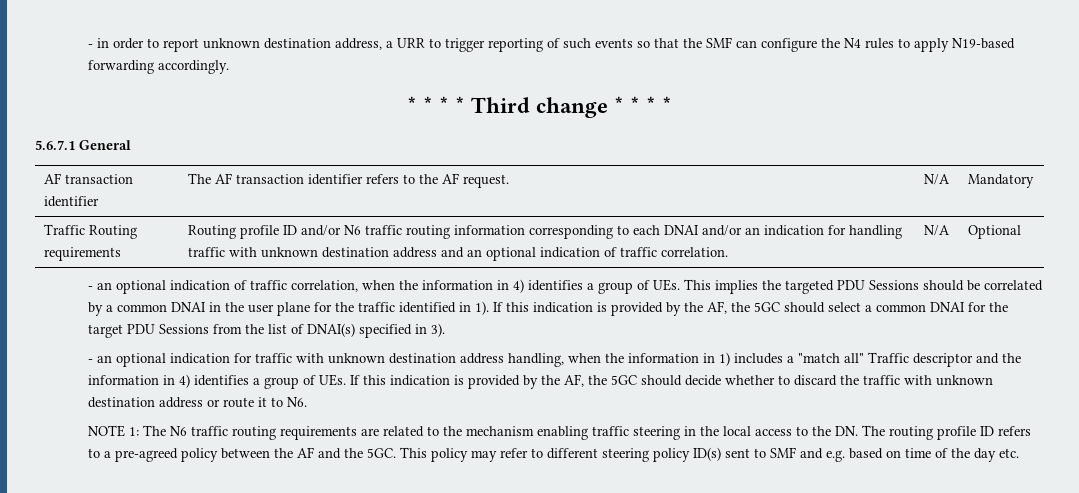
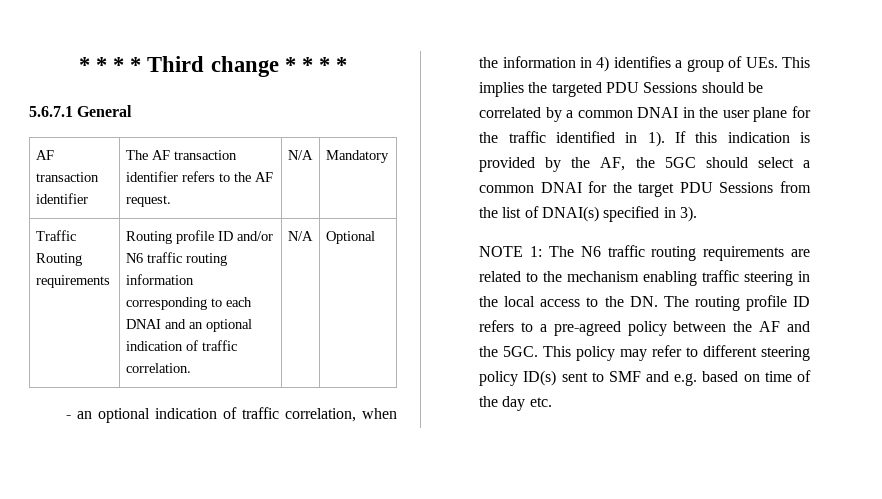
[88,37,1016,52] [88,60,230,74] - in order to report unknown destination address, a URR to trigger reporting of such events so that the SMF can configure the N4 rules to apply N19-based forwarding accordingly. // -> (79, 64) none
[701,225,902,239] [187,247,437,258] and/or an indication for handling traffic with unknown destination address -> (161, 324) none
[88,352,1022,367] [88,374,994,389] [88,397,308,408] // - an optional indication for traffic with unknown destination address handling, when the information in 1) includes a "match all" Traffic descriptor and the information in 4) identifies a group of UEs. If this indication is provided by the AF, the 5GC should decide whether to discard the traffic with unknown destination address or route it to N6. -> (698, 214) none

